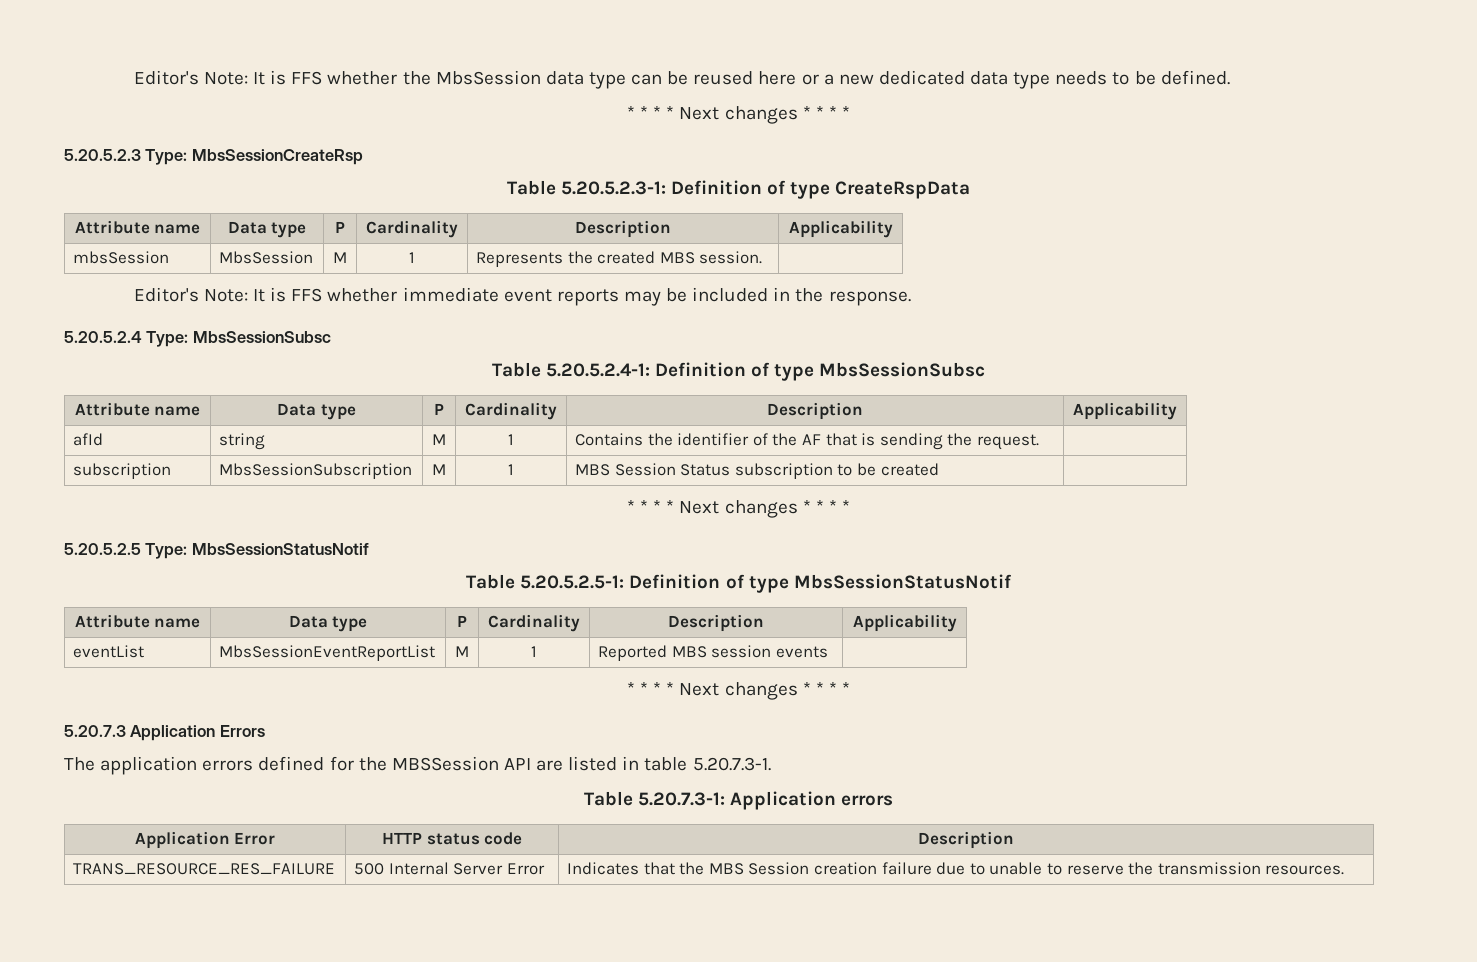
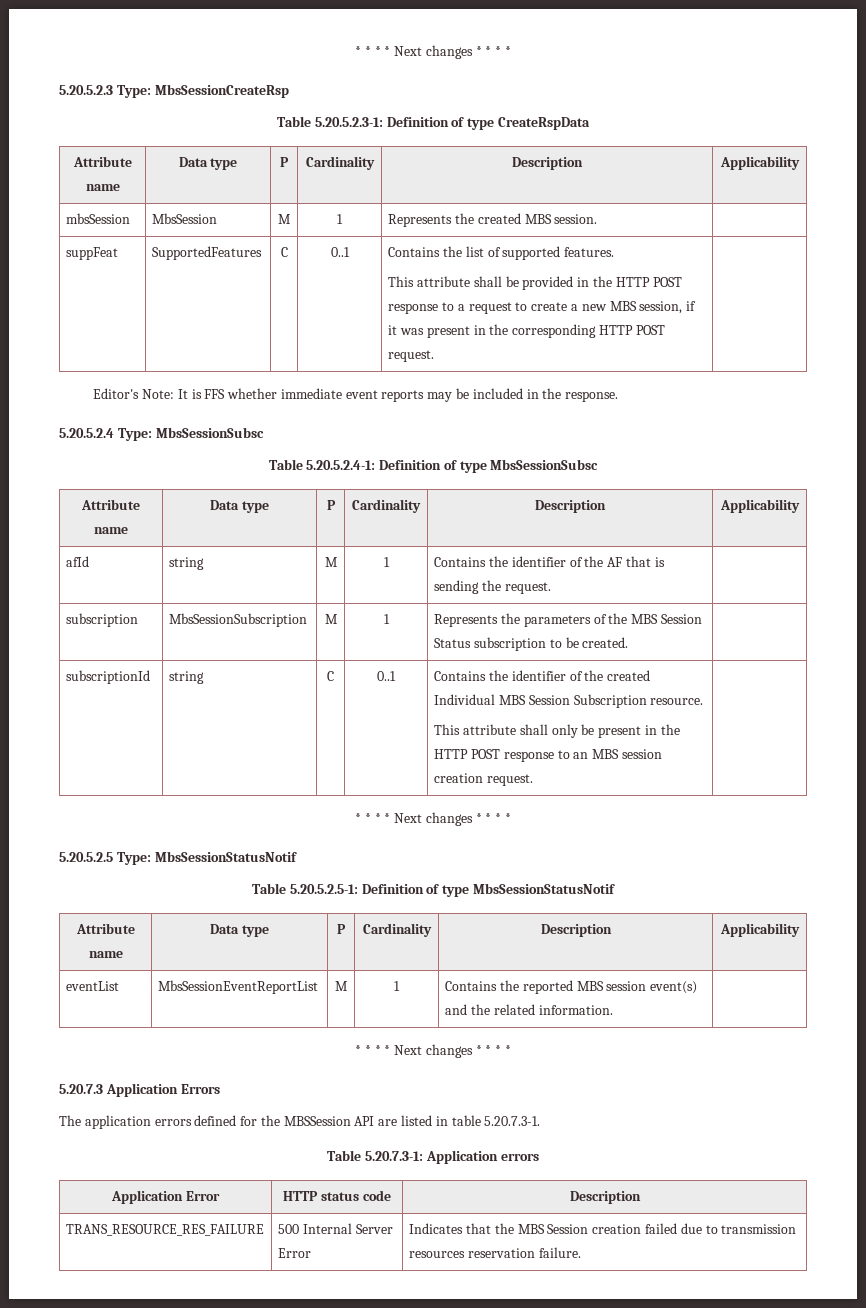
[133,70,1230,89] Editor's Note: It is FFS whether the MbsSession data type can be reused here or a new dedicated data type needs to be defined. // -> (354, 51) none
(763, 257) none -> [66,247,119,260] [152,246,263,260] [280,247,288,257] [330,247,350,257] [388,246,615,260] [388,276,682,290] [388,301,697,314] [388,324,665,338] [388,350,435,362] // suppFeat | SupportedFeatures | C | 0..1 | Contains the list of supported features. // This attribute shall be provided in the HTTP POST response to a request to create a new MBS session, if it was present in the corresponding HTTP POST request. |
(514, 469) none -> [434,613,628,627] Represents the parameters of the
[880,463,939,476] created -> [582,637,629,648] [66,670,151,684] [169,671,205,684] [327,671,334,681] [377,671,396,681] [434,670,651,681] [434,694,704,708] [434,724,680,738] [434,749,663,762] [434,773,534,786] created. | // subscriptionId | string | C | 0..1 | Contains the identifier of the created Individual MBS Session Subscription resource. // This attribute shall only be present in the HTTP POST response to an MBS session creation request.
[598,645,828,661] Reported MBS session events -> [445,980,698,994] [445,1004,613,1015] Contains the reported MBS session event(s) and the related information.
[881,862,932,875] failure -> [645,1223,678,1234] failed
[989,862,1345,875] unable to reserve the transmission resources. -> [721,1224,797,1234] [409,1247,581,1258] transmission resources reservation failure.

